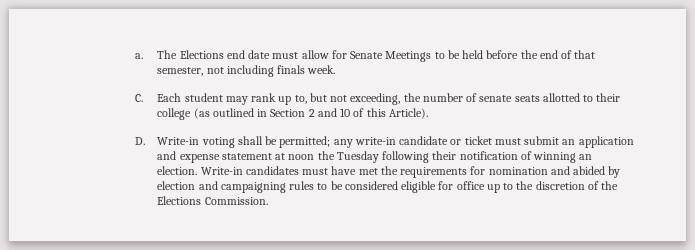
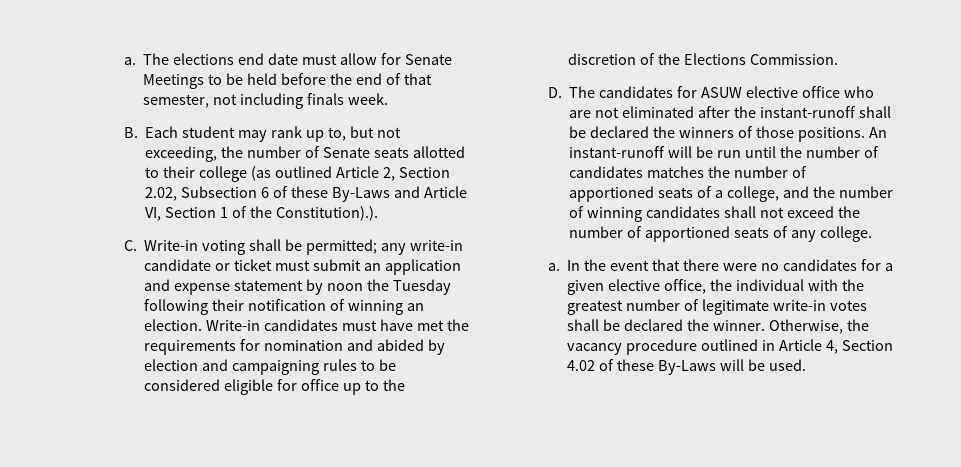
[179,50,224,59] Elections -> [173,53,235,65] elections
[134,94,143,102] C. -> [124,127,139,138] B.
[479,95,513,102] senate -> [323,147,371,158] Senate
[257,108,428,119] [134,137,145,145] in Section 2 and 10 of this Article). // D. -> [336,166,450,181] [145,186,467,202] [145,206,379,221] [124,240,138,251] Article 2, Section 2.02, Subsection 6 of these By-Laws and Article VI, Section 1 of the Constitution).). // C.
[275,153,286,160] at -> [306,279,324,295] by
(268, 201) none -> [548,86,874,98] [569,106,891,118] [569,126,887,142] [569,146,879,158] [569,166,808,178] [569,186,893,202] [569,206,860,222] [569,226,872,242] [548,259,893,271] [567,279,864,295] [567,299,868,315] [567,319,869,334] [567,339,893,355] [567,359,806,375] // D. The candidates for ASUW elective office who are not eliminated after the instant-runoff shall be declared the winners of those positions. An instant-runoff will be run until the number of candidates matches the number of apportioned seats of a college, and the number of winning candidates shall not exceed the number of apportioned seats of any college. // a. In the event that there were no candidates for a given elective office, the individual with the greatest number of legitimate write-in votes shall be declared the winner. Otherwise, the vacancy procedure outlined in Article 4, Section 4.02 of these By-Laws will be used.

